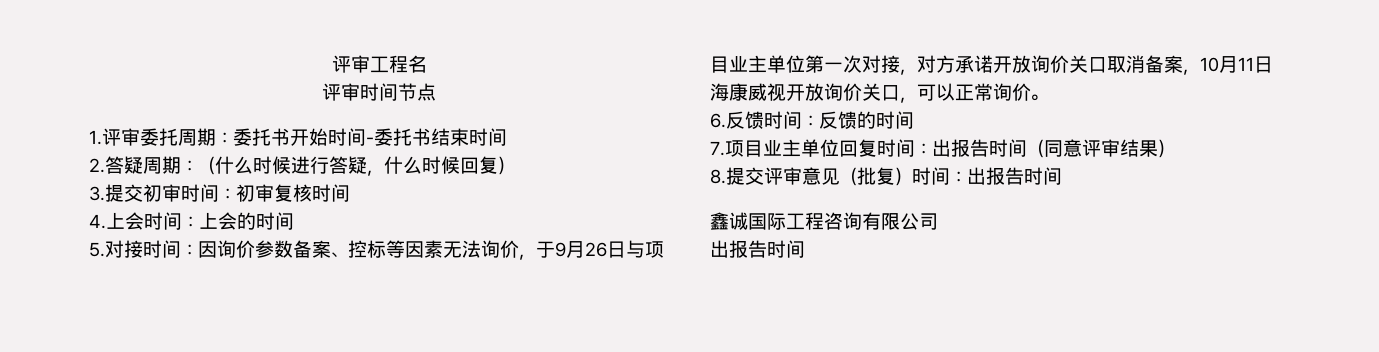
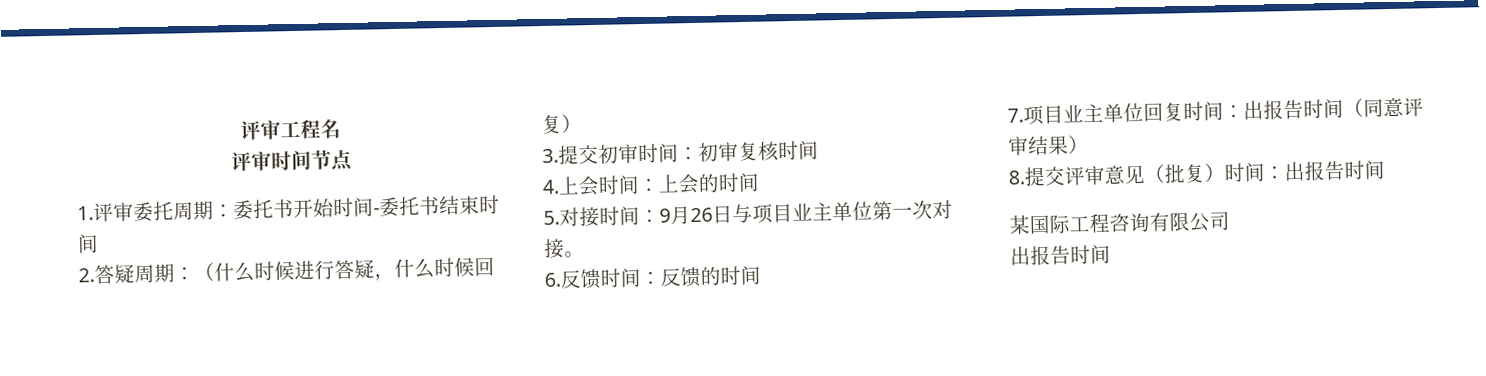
[198,240,555,260] 因询价参数备案、控标等因素无法询价，于 -> (660, 216) none
[900,55,1273,75] [710,83,1031,103] ，对方承诺开放询价关口取消备案，10月11日海康威视开放询价关口，可以正常询价 -> (565, 249) none
[710,212,748,230] 鑫诚 -> [1009,215,1030,235] 某

